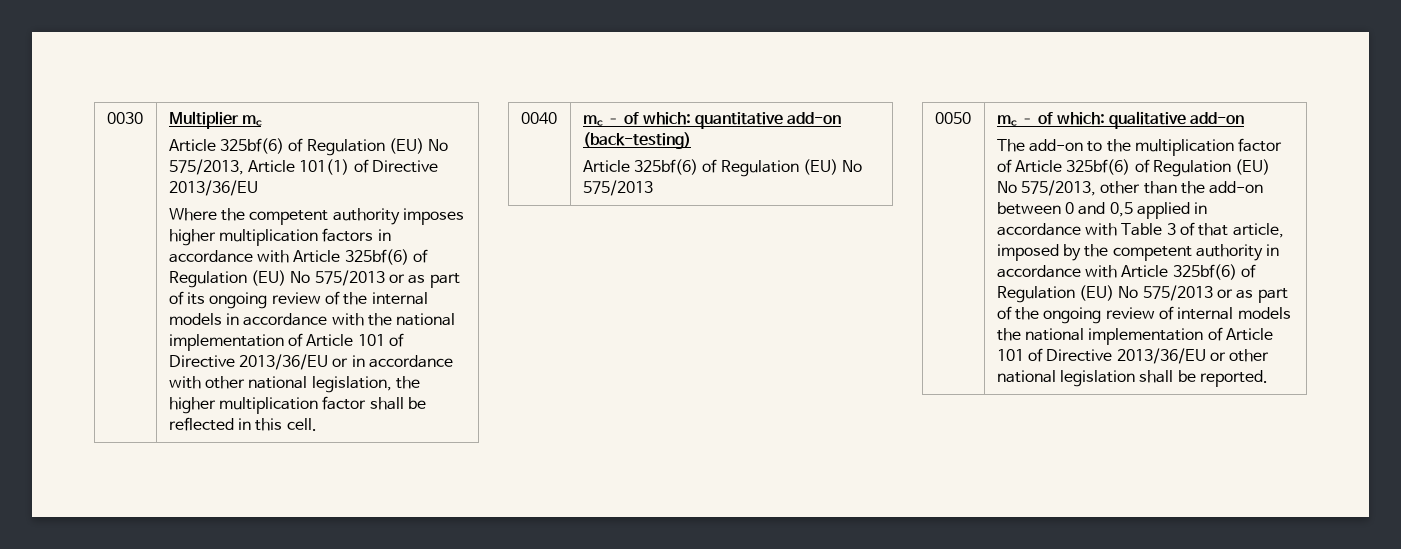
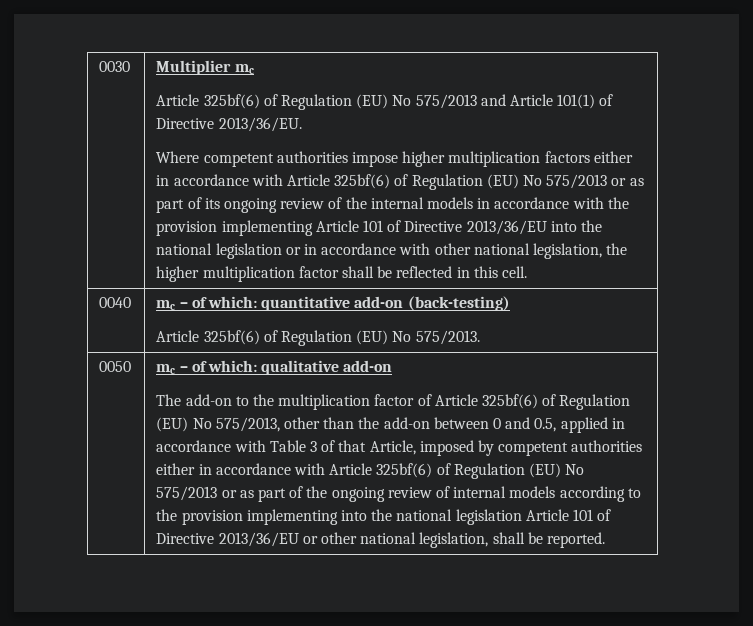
[168,159,244,175] 575/2013, -> [415,94,506,109] 575/2013 and
[168,180,258,196] 2013/36/EU -> [218,117,302,132] 2013/36/EU.
[220,208,464,225] the competent authority imposes -> [203,151,399,167] competent authorities impose
(374, 235) none -> [593,151,633,163] either
[396,313,456,326] [168,333,404,351] [168,354,328,370] national implementation of Article 101 of Directive 2013/36/EU -> [156,220,602,236] [156,243,282,259] provision implementing Article 101 of Directive 2013/36/EU into the national legislation
[582,180,653,196] 575/2013 -> [415,330,480,345] 575/2013.
[1109,202,1133,217] 0,5 -> [534,418,557,432] 0.5,
[1232,223,1284,238] article, -> [369,440,416,455] Article,
[1084,244,1263,261] the competent authority -> [498,440,643,456] [156,463,196,475] competent authorities either
[996,327,1223,345] the national implementation of -> [559,486,641,502] [156,509,522,525] according to the provision implementing into the national legislation
[1059,370,1135,387] legislation -> [419,532,489,548] legislation,

